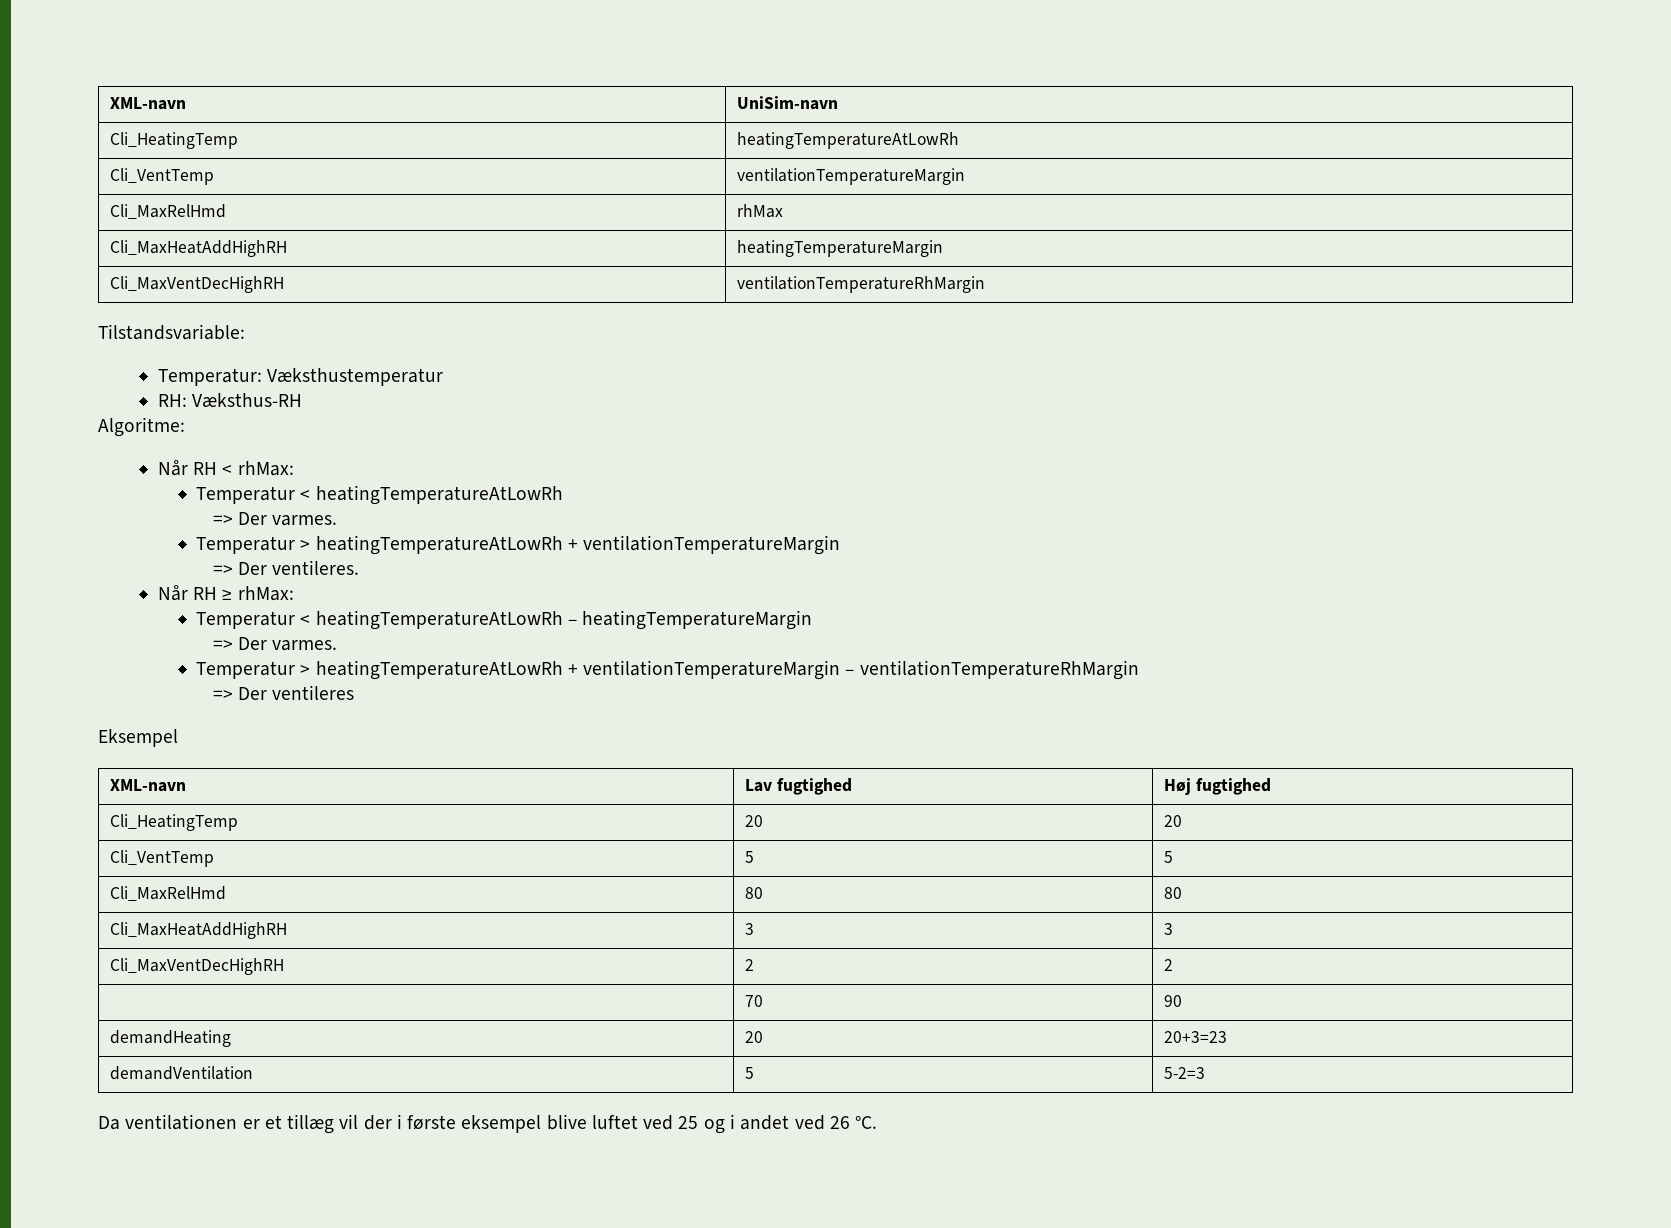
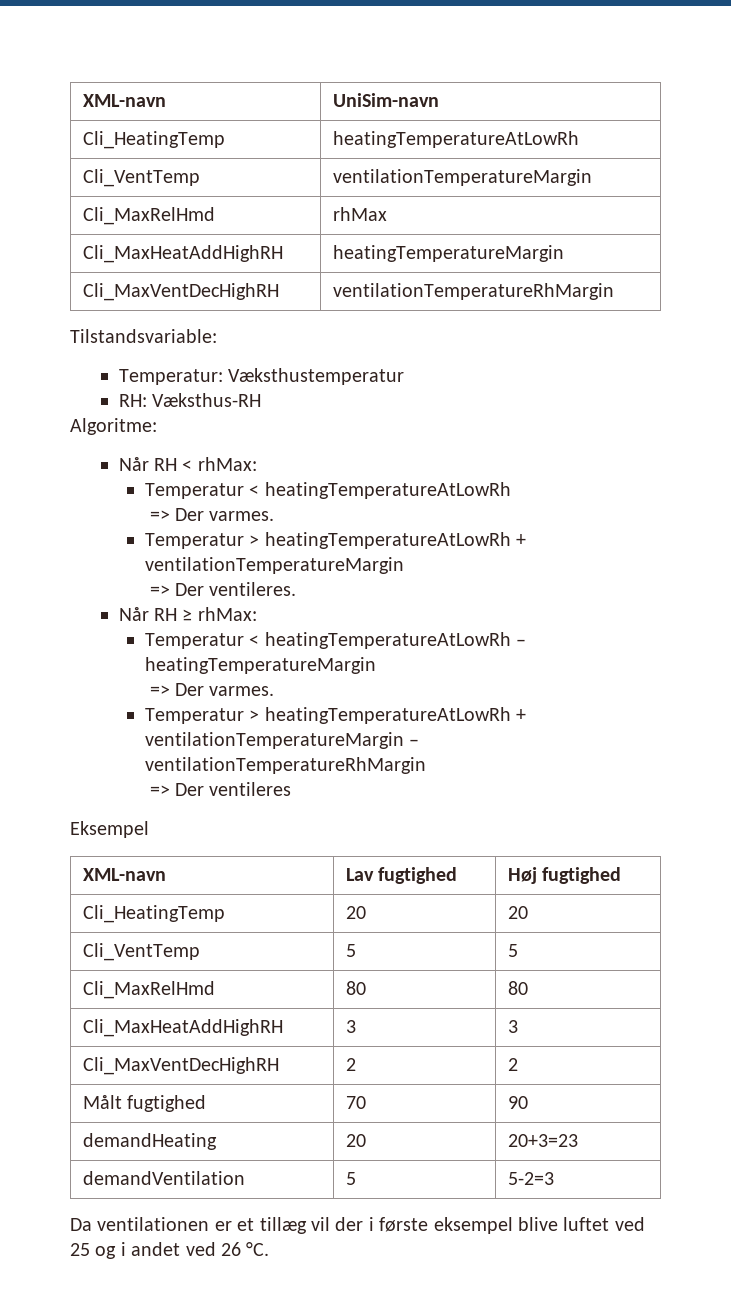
(1174, 965) none -> [82,1095,207,1112] Målt fugtighed

